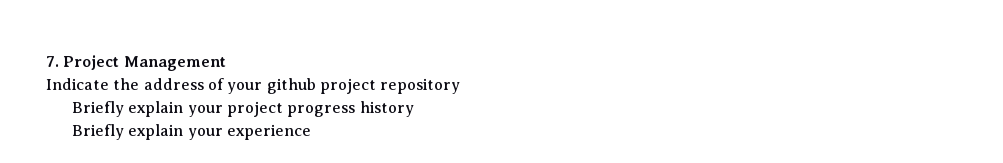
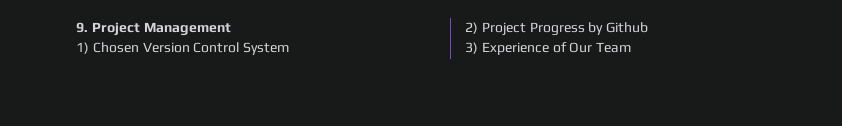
[46,56,59,67] 7. -> [76,22,88,33] 9.
[46,78,461,94] [72,101,414,117] [72,124,312,140] Indicate the address of your github project repository // Briefly explain your project progress history // Briefly explain your experience -> [76,42,290,55] [465,22,649,36] [465,42,632,55] 1) Chosen Version Control System // 2) Project Progress by Github // 3) Experience of Our Team

